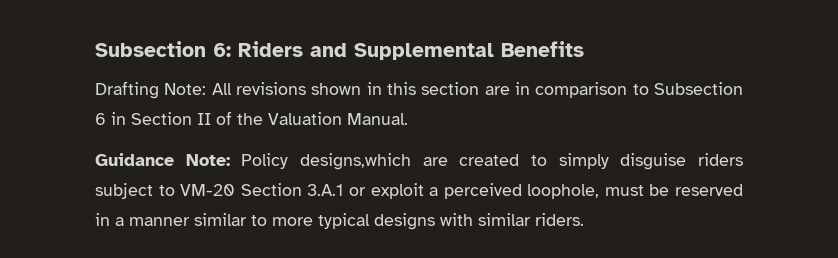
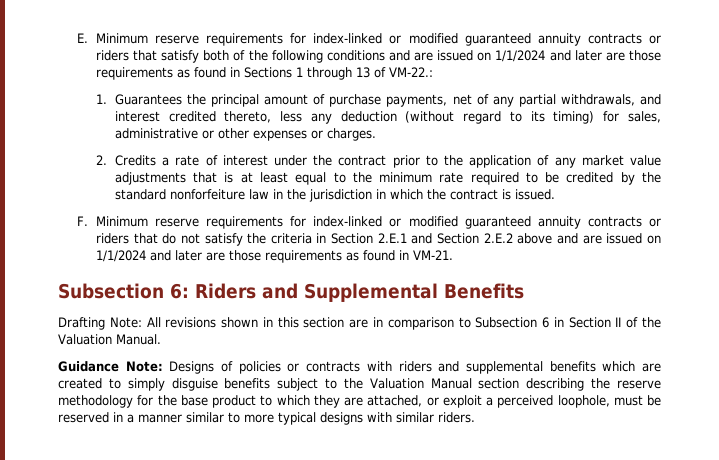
(95, 49) none -> [76,33,661,46] [95,50,661,63] [95,67,433,80] [95,94,661,107] [114,111,661,124] [114,128,376,141] [95,155,661,168] [114,172,661,185] [114,189,555,202] [76,216,661,229] [95,233,661,246] [95,250,453,263] E. Minimum reserve requirements for index-linked or modified guaranteed annuity contracts or riders that satisfy both of the following conditions and are issued on 1/1/2024 and later are those requirements as found in Sections 1 through 13 of VM-22.: // 1. Guarantees the principal amount of purchase payments, net of any partial withdrawals, and interest credited thereto, less any deduction (without regard to its timing) for sales, administrative or other expenses or charges. // 2. Credits a rate of interest under the contract prior to the application of any market value adjustments that is at least equal to the minimum rate required to be credited by the standard nonforfeiture law in the jurisdiction in which the contract is issued. // F. Minimum reserve requirements for index-linked or modified guaranteed annuity contracts or riders that do not satisfy the criteria in Section 2.E.1 and Section 2.E.2 above and are issued on 1/1/2024 and later are those requirements as found in VM-21. //
[241,153,411,170] Policy designs,which -> [169,361,636,374] Designs of policies or contracts with riders and supplemental benefits which
[698,153,743,166] riders -> [224,378,271,389] benefits
[180,183,344,196] VM-20 Section 3.A.1 -> [343,378,661,391] [58,395,423,408] the Valuation Manual section describing the reserve methodology for the base product to which they are attached,

